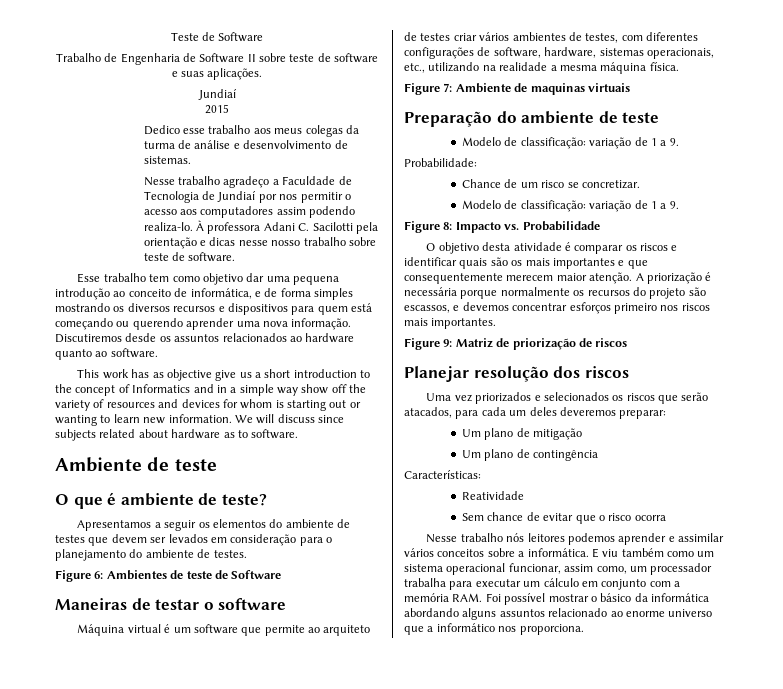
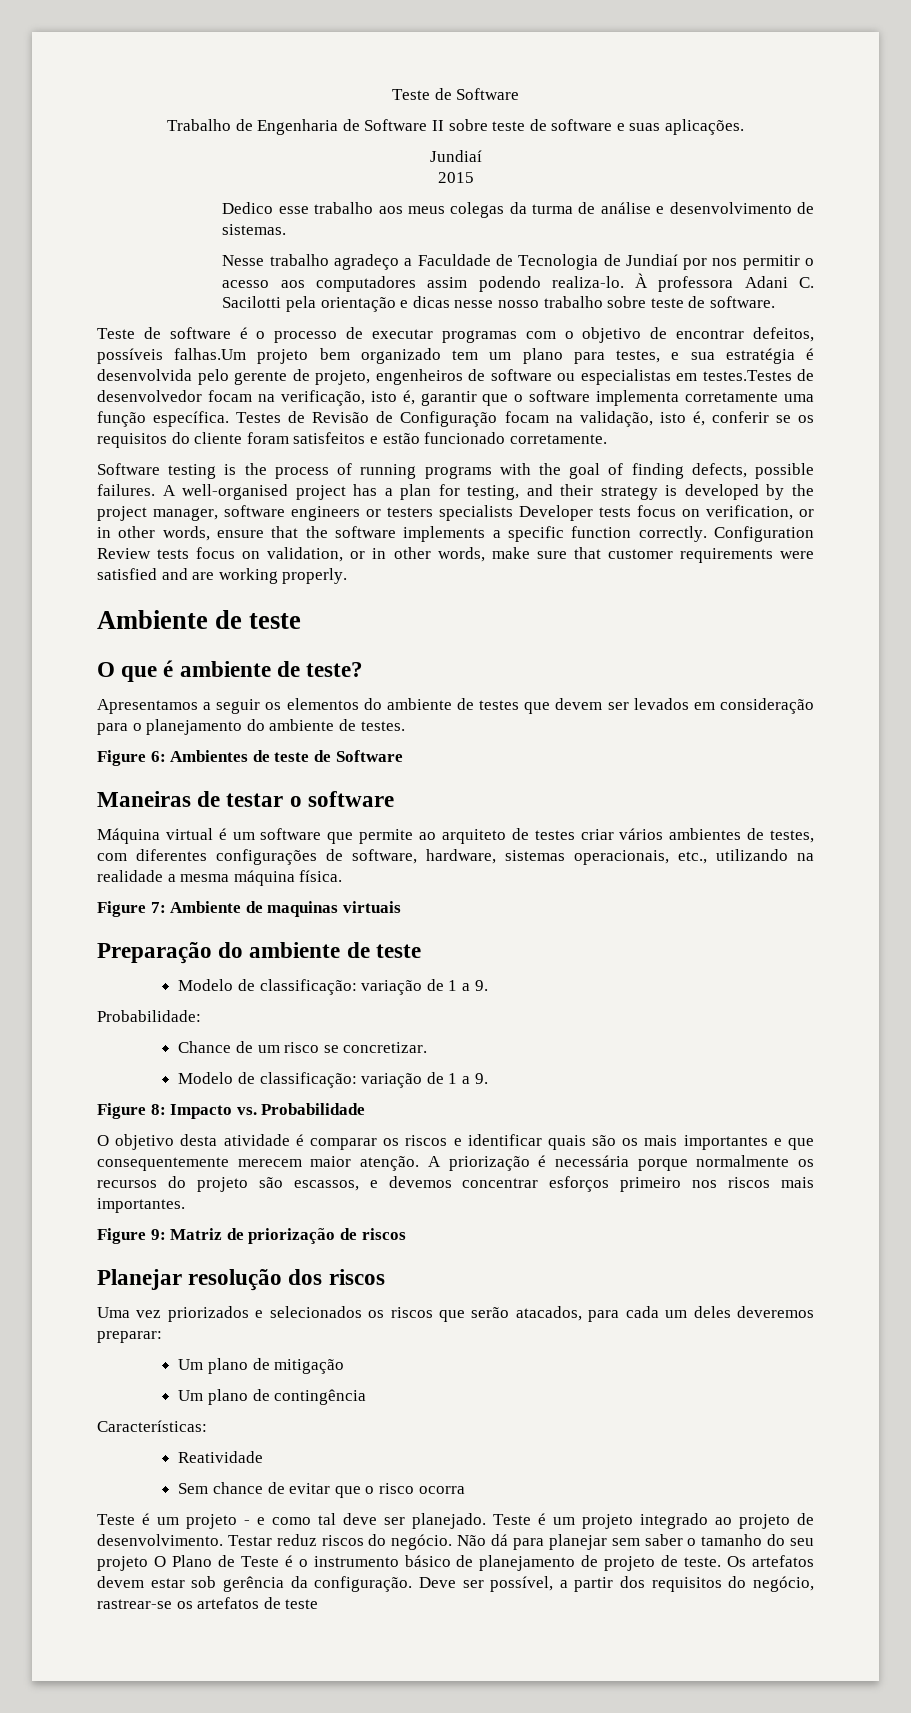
[77,273,340,285] [55,288,353,300] [55,303,372,315] [55,318,352,330] [55,333,355,343] [55,348,158,360] [77,369,371,381] [55,384,367,396] [55,399,361,411] [55,414,344,426] [55,429,299,441] Esse trabalho tem como objetivo dar uma pequena introdução ao conceito de informática, e de forma simples mostrando os diversos recursos e dispositivos para quem está começando ou querendo aprender uma nova informação. Discutiremos desde os assuntos relacionados ao hardware quanto ao software. // This work has as objective give us a short introduction to the concept of Informatics and in a simple way show off the variety of resources and devices for whom is starting out or wanting to learn new information. We will discuss since subjects related about hardware as to software. -> [97,327,814,343] [97,348,814,364] [97,369,814,385] [97,390,814,406] [97,411,814,427] [97,432,607,448] [97,463,814,479] [97,484,814,500] [97,505,814,521] [97,526,814,542] [97,547,814,563] [97,568,348,584] Teste de software é o processo de executar programas com o objetivo de encontrar defeitos, possíveis falhas.Um projeto bem organizado tem um plano para testes, e sua estratégia é desenvolvida pelo gerente de projeto, engenheiros de software ou especialistas em testes.Testes de desenvolvedor focam na verificação, isto é, garantir que o software implementa corretamente uma função específica. Testes de Revisão de Configuração focam na validação, isto é, conferir se os requisitos do cliente foram satisfeitos e estão funcionado corretamente. // Software testing is the process of running programs with the goal of finding defects, possible failures. A well-organised project has a plan for testing, and their strategy is developed by the project manager, software engineers or testers specialists Developer tests focus on verification, or in other words, ensure that the software implements a specific function correctly. Configuration Review tests focus on validation, or in other words, make sure that customer requirements were satisfied and are working properly.
[426,533,725,545] [404,548,715,558] [404,563,713,575] [404,578,680,590] [404,593,709,605] [404,608,713,620] [404,623,584,635] Nesse trabalho nós leitores podemos aprender e assimilar vários conceitos sobre a informática. E viu também como um sistema operacional funcionar, assim como, um processador trabalha para executar um cálculo em conjunto com a memória RAM. Foi possível mostrar o básico da informática abordando alguns assuntos relacionado ao enorme universo que a informático nos proporciona. -> [97,1513,814,1529] [97,1534,815,1550] [97,1555,814,1571] [97,1576,814,1592] [97,1597,319,1609] Teste é um projeto - e como tal deve ser planejado. Teste é um projeto integrado ao projeto de desenvolvimento. Testar reduz riscos do negócio. Não dá para planejar sem saber o tamanho do seu projeto O Plano de Teste é o instrumento básico de planejamento de projeto de teste. Os artefatos devem estar sob gerência da configuração. Deve ser possível, a partir dos requisitos do negócio, rastrear-se os artefatos de teste

